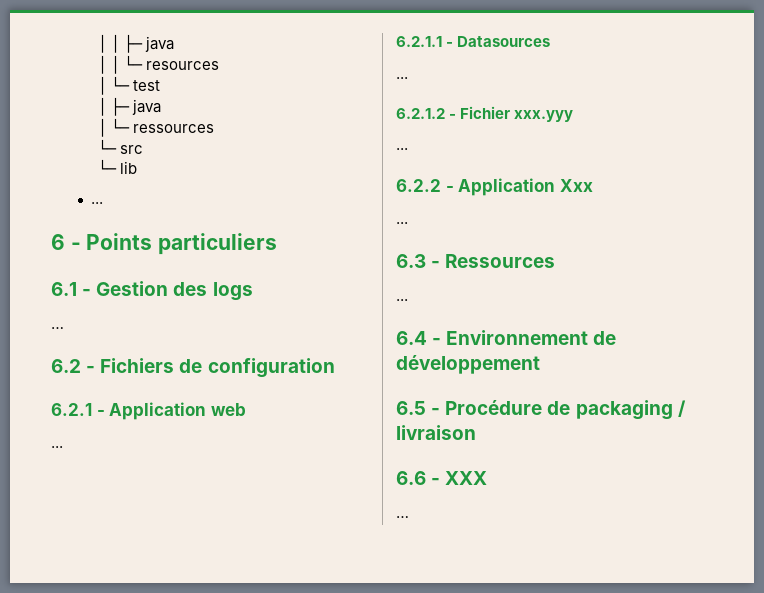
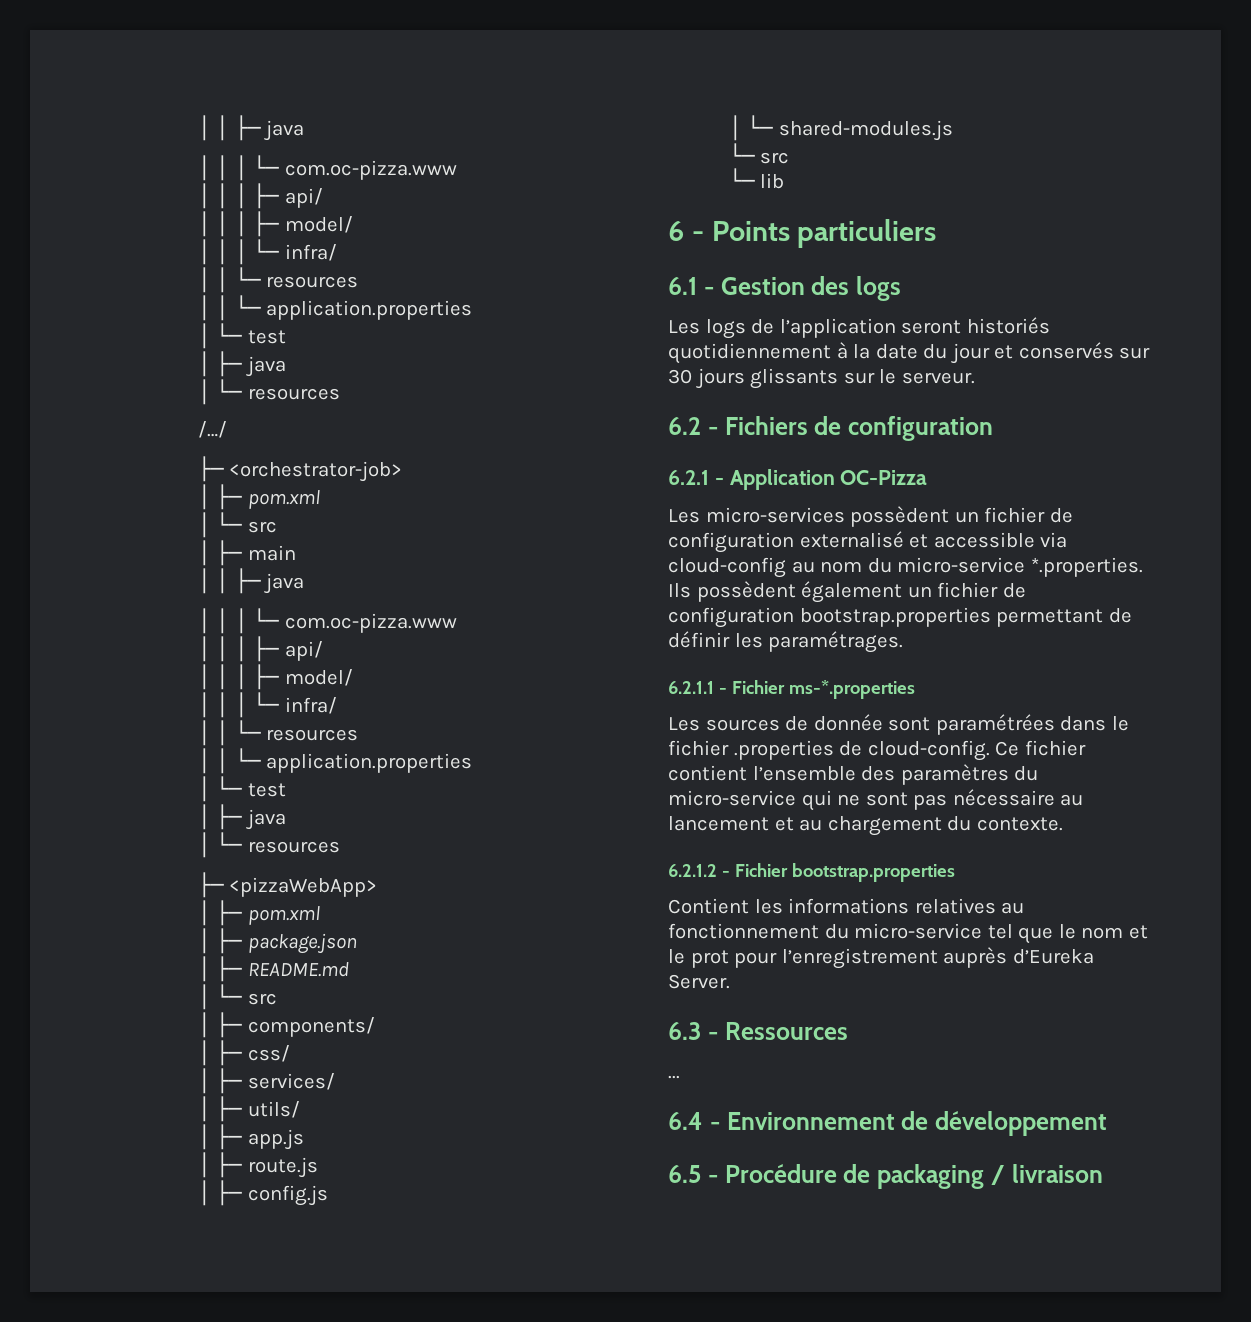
[98,34,175,53] [98,55,220,74] [98,76,161,95] [98,97,162,116] [98,118,215,137] │ │ ├─ java // │ │ └─ resources // │ └─ test // │ ├─ java // │ └─ ressources -> [197,115,305,141] [197,155,457,181] [197,183,323,209] [197,211,353,237] [197,239,337,265] [197,267,359,293] [197,295,473,321] [197,323,286,349] [197,351,286,377] [197,379,340,405] [197,421,227,438] [197,456,403,482] [197,484,320,510] [197,512,277,538] [197,540,296,566] [197,568,305,594] [197,608,457,634] [197,636,323,662] [197,664,353,690] [197,692,337,718] [197,720,359,746] [197,748,473,774] [197,776,286,802] [197,804,286,830] [197,832,340,858] [197,872,378,898] [197,900,320,926] [197,928,357,954] [197,956,349,982] [197,984,277,1010] [197,1012,375,1038] [197,1040,290,1066] [197,1068,335,1094] [197,1096,300,1122] [197,1124,304,1150] [197,1152,318,1178] [197,1180,328,1206] [728,115,953,141] │ │ ├─ java // │ │ │ └─ com.oc-pizza.www // │ │ │ ├─ api/ // │ │ │ ├─ model/ // │ │ │ └─ infra/ // │ │ └─ resources // │ │ └─ application.properties // │ └─ test // │ ├─ java // │ └─ resources // /…/ // ├─ <orchestrator-job> // │ ├─ pom.xml // │ └─ src // │ ├─ main // │ │ ├─ java // │ │ │ └─ com.oc-pizza.www // │ │ │ ├─ api/ // │ │ │ ├─ model/ // │ │ │ └─ infra/ // │ │ └─ resources // │ │ └─ application.properties // │ └─ test // │ ├─ java // │ └─ resources // ├─ <pizzaWebApp> // │ ├─ pom.xml // │ ├─ package.json // │ ├─ README.md // │ └─ src // │ ├─ components/ // │ ├─ css/ // │ ├─ services/ // │ ├─ utils/ // │ ├─ app.js // │ ├─ route.js // │ ├─ config.js // │ └─ shared-modules.js
[91,202,104,204] // ... -> (785, 181) none
[51,327,64,329] … -> [668,317,1050,339] [668,342,1151,364] [668,368,975,389] Les logs de l’application seront historiés quotidiennement à la date du jour et conservés sur 30 jours glissants sur le serveur.
[210,403,246,416] [51,446,63,448] [396,36,551,47] [396,77,408,79] [396,106,574,122] [396,148,408,150] [396,178,593,196] [396,222,408,224] web // ... // 6.2.1.1 - Datasources // ... // 6.2.1.2 - Fichier xxx.yyy // ... // 6.2.2 - Application Xxx // ... -> [840,470,928,485] [668,506,1073,527] [668,531,1068,553] [668,557,1143,578] [668,581,1026,603] [668,607,1132,628] [668,631,904,653] [668,680,915,699] [668,714,1129,735] [668,740,1086,761] [668,764,1039,785] [668,789,1084,811] [668,816,1063,836] [668,863,955,882] [668,898,1025,914] [668,923,1148,944] [668,947,1094,969] [668,974,730,989] OC-Pizza // Les micro-services possèdent un fichier de configuration externalisé et accessible via cloud-config au nom du micro-service *.properties. Ils possèdent également un fichier de configuration bootstrap.properties permettant de définir les paramétrages. // 6.2.1.1 - Fichier ms-*.properties // Les sources de donnée sont paramétrées dans le fichier .properties de cloud-config. Ce fichier contient l’ensemble des paramètres du micro-service qui ne sont pas nécessaire au lancement et au chargement du contexte. // 6.2.1.2 - Fichier bootstrap.properties // Contient les informations relatives au fonctionnement du micro-service tel que le nom et le prot pour l’enregistrement auprès d’Eureka Server.
[396,471,488,485] [396,516,409,518] // 6.6 - XXX // … -> (1103, 1173) none

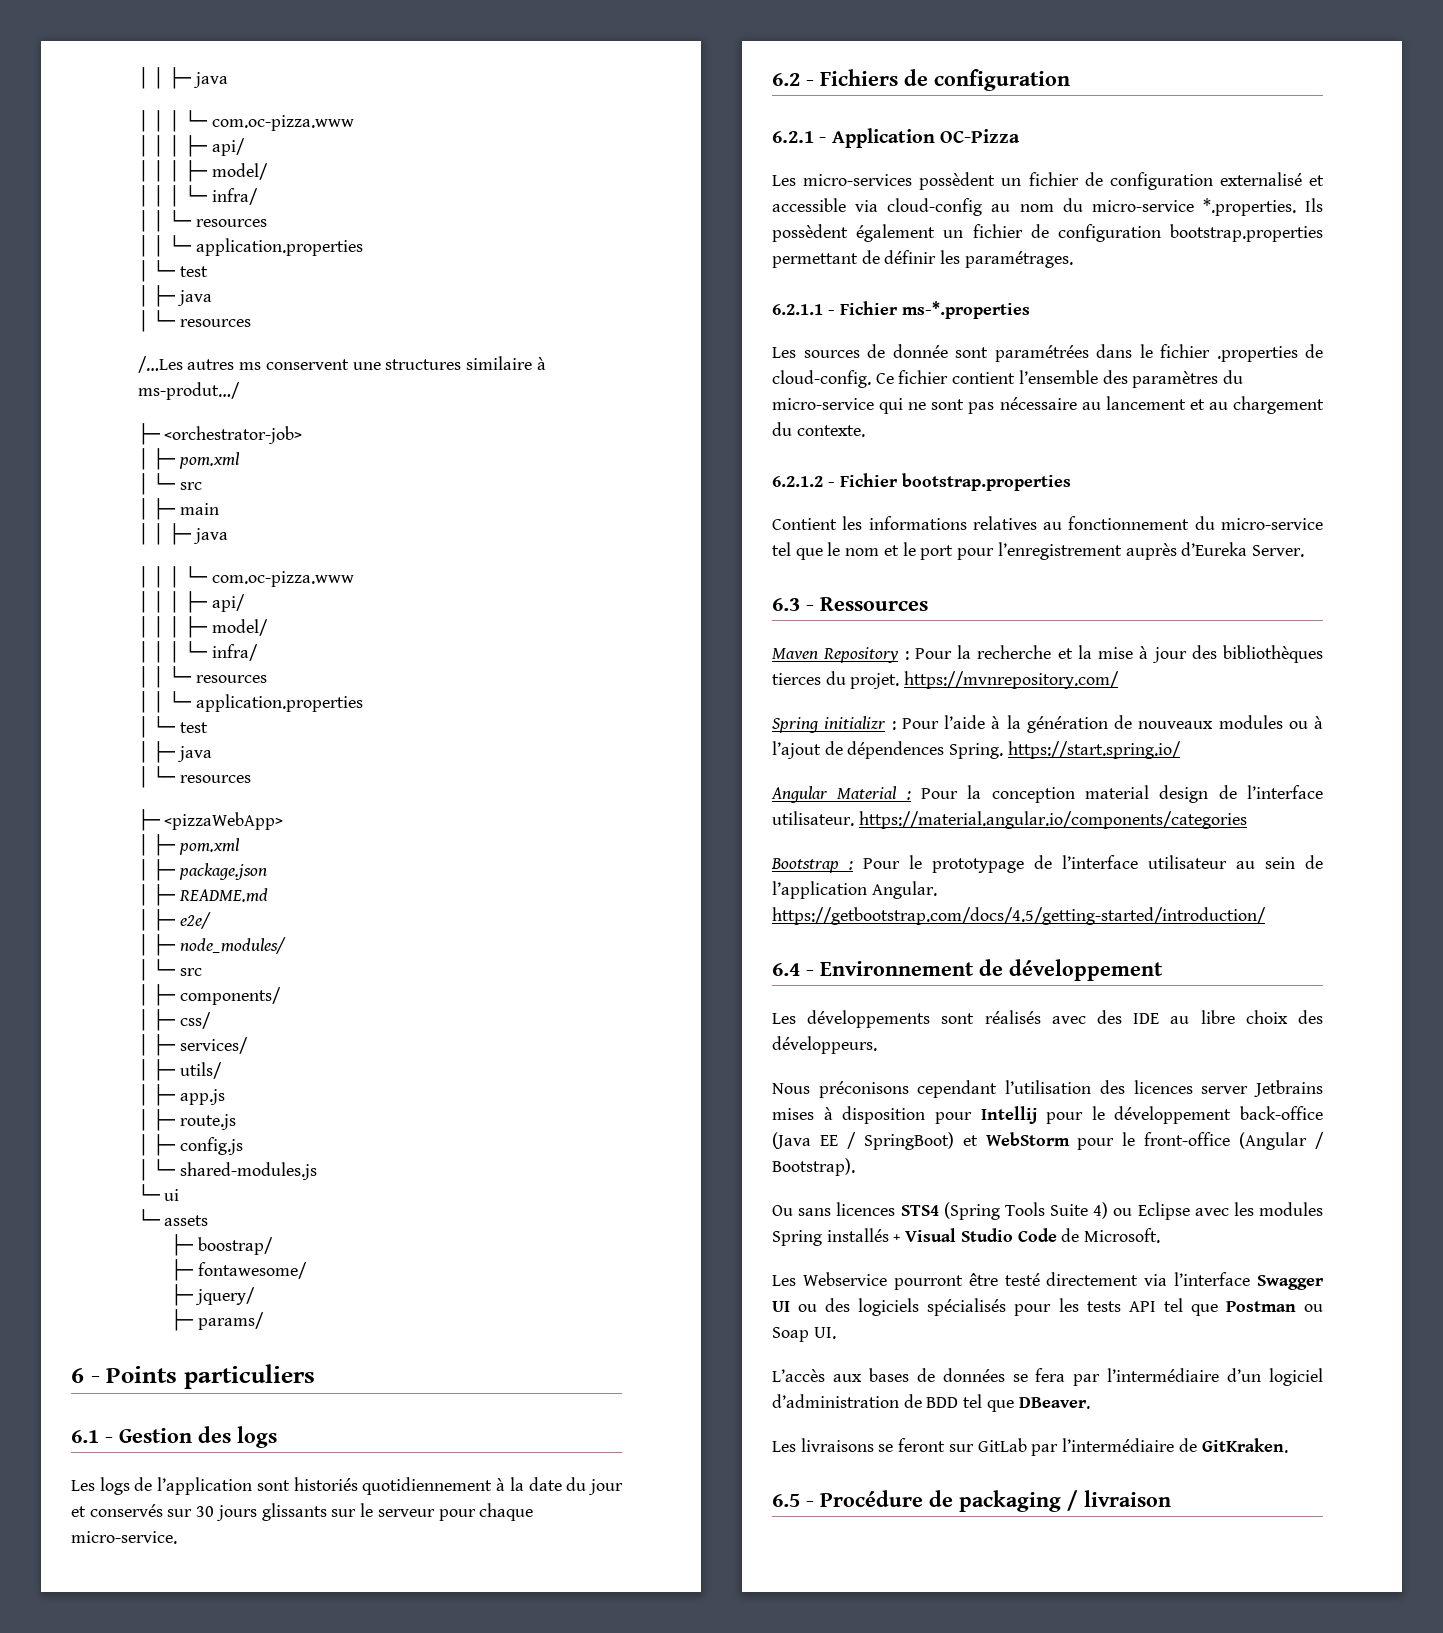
[197,421,227,438] /…/ -> [137,356,546,373] [137,382,240,400] /…Les autres ms conservent une structures similaire à ms-produt…/
(349, 969) none -> [137,909,212,931] [137,934,287,956] // │ ├─ e2e/ // │ ├─ node_modules/
[760,152,790,164] [728,168,785,189] src // └─ lib -> [164,1189,180,1201] [137,1209,209,1226] [171,1234,273,1256] [171,1259,307,1281] [171,1284,255,1306] [171,1309,264,1331] ui // └─ assets // ├─ boostrap/ // ├─ fontawesome/ // ├─ jquery/ // ├─ params/
[901,320,962,334] seront -> [256,1480,290,1491] sont
[901,372,975,384] serveur. -> [377,1503,534,1521] [71,1531,177,1544] serveur pour chaque micro-service.
[690,950,729,968] prot -> [920,545,954,560] port
[668,1075,680,1079] ... -> [772,645,1323,663] [772,671,1120,689] [772,715,1323,733] [772,741,1181,759] [771,785,1323,803] [772,811,1247,829] [771,855,1323,873] [772,881,937,899] [772,907,1266,925] Maven Repository : Pour la recherche et la mise à jour des bibliothèques tierces du projet. https://mvnrepository.com/ // Spring initializr : Pour l’aide à la génération de nouveaux modules ou à l’ajout de dépendences Spring. https://start.spring.io/ // Angular Material : Pour la conception material design de l’interface utilisateur. https://material.angular.io/components/categories // Bootstrap : Pour le prototypage de l’interface utilisateur au sein de l’application Angular. https://getbootstrap.com/docs/4.5/getting-started/introduction/
(1107, 1123) none -> [772,1010,1323,1028] [772,1036,877,1054] [772,1080,1323,1098] [772,1106,1323,1124] [772,1132,1324,1150] [772,1158,855,1176] [772,1202,1323,1220] [772,1228,1161,1246] [772,1272,1324,1290] [772,1298,1323,1316] [772,1327,836,1342] [772,1368,1323,1386] [772,1394,1090,1412] [772,1438,1288,1456] // Les développements sont réalisés avec des IDE au libre choix des développeurs. // Nous préconisons cependant l’utilisation des licences server Jetbrains mises à disposition pour Intellij pour le développement back-office (Java EE / SpringBoot) et WebStorm pour le front-office (Angular / Bootstrap). // Ou sans licences STS4 (Spring Tools Suite 4) ou Eclipse avec les modules Spring installés + Visual Studio Code de Microsoft. // Les Webservice pourront être testé directement via l’interface Swagger UI ou des logiciels spécialisés pour les tests API tel que Postman ou Soap UI. // L’accès aux bases de données se fera par l’intermédiaire d’un logiciel d’administration de BDD tel que DBeaver. // Les livraisons se feront sur GitLab par l’intermédiaire de GitKraken.

